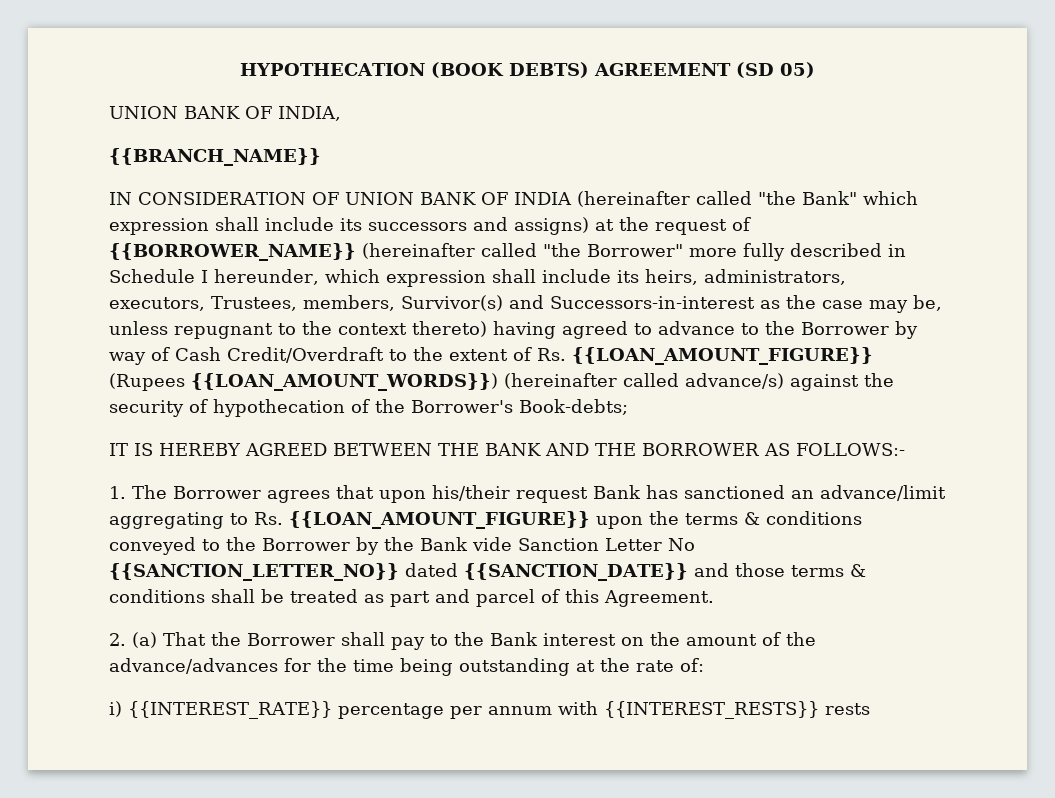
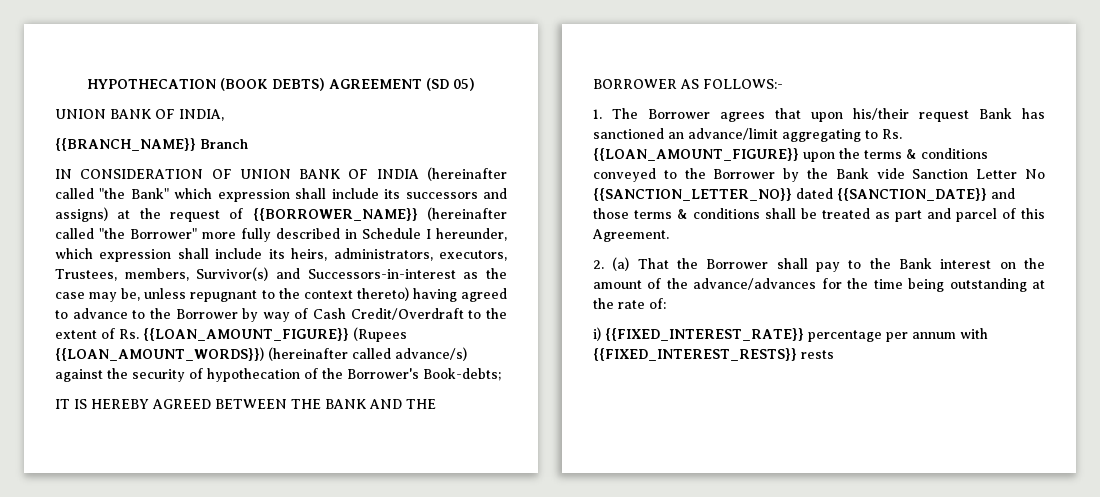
(321, 157) none -> [200,139,248,149] Branch
[128,701,332,719] {{INTEREST_RATE}} -> [605,328,804,341] {{FIXED_INTEREST_RATE}}
[603,701,819,719] {{INTEREST_RESTS}} -> [593,348,797,361] {{FIXED_INTEREST_RESTS}}

